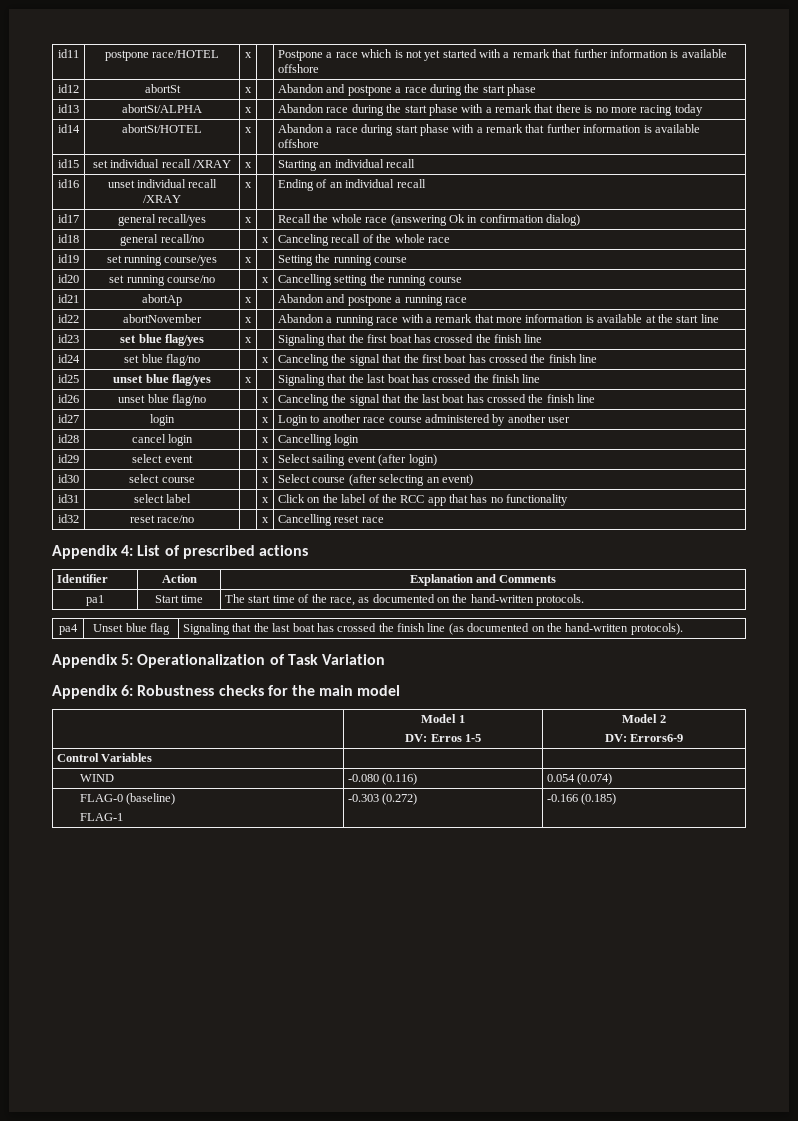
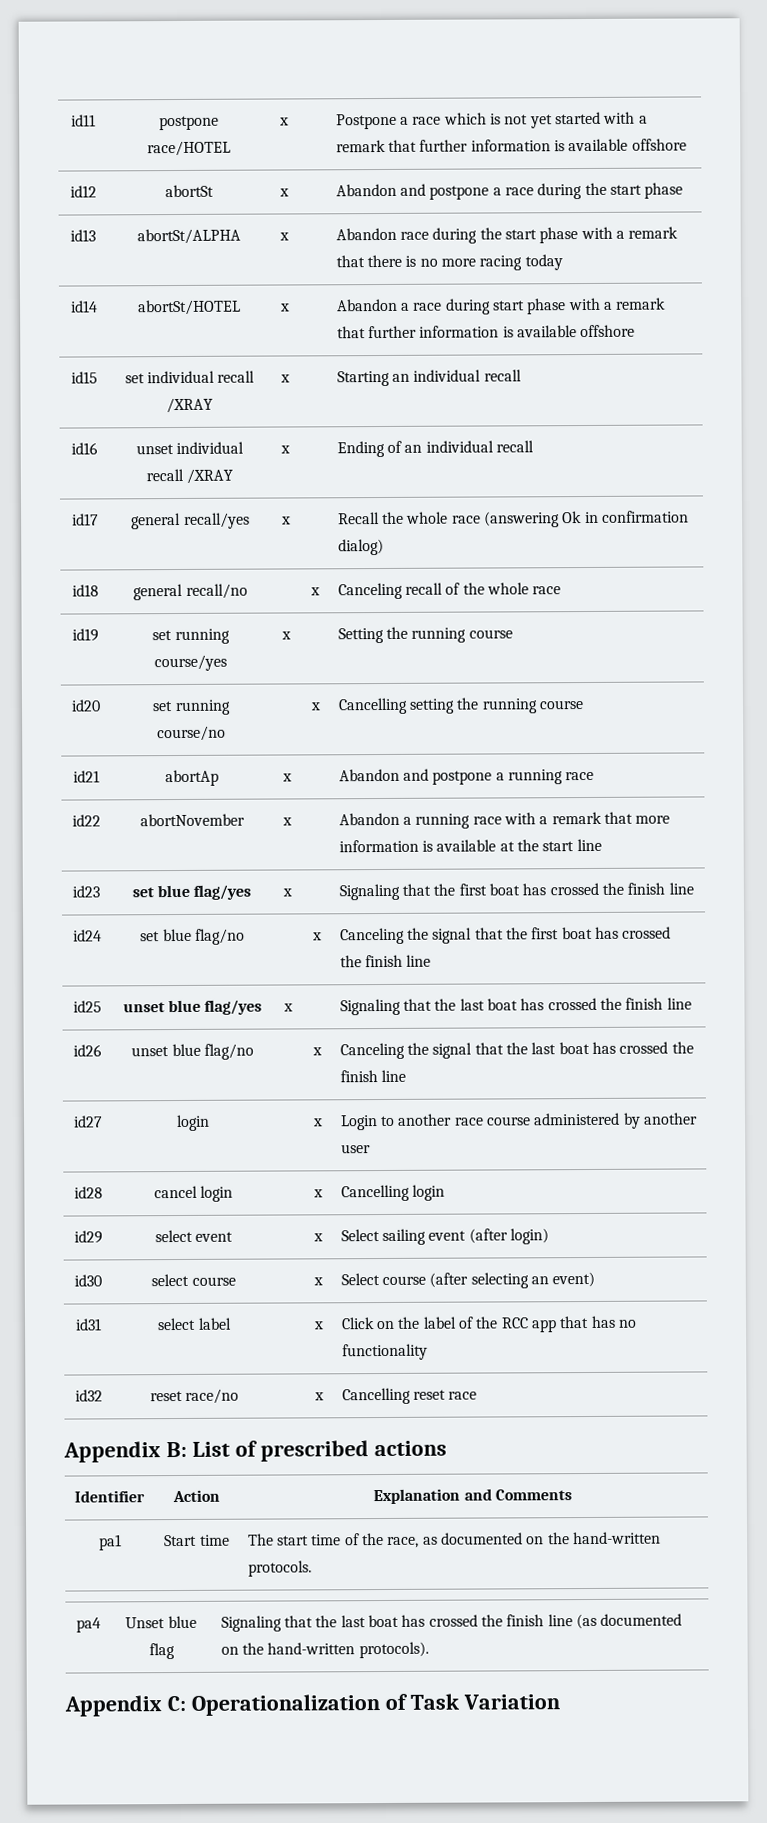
[121,545,134,556] 4: -> [165,1441,187,1458] B:
[121,654,134,665] 5: -> [166,1695,186,1712] C:
[52,685,401,699] [421,714,465,723] [405,734,481,742] [622,714,666,723] [604,734,684,742] [57,753,153,762] [79,774,114,782] [348,773,418,785] [547,773,613,785] [79,793,175,805] [79,813,123,821] [348,793,418,805] [547,793,617,805] // Appendix 6: Robustness checks for the main model // | Model 1 // DV: Erros 1-5 | Model 2 // DV: Errors6-9 // Control Variables | | // WIND | -0.080 (0.116) | 0.054 (0.074) // FLAG-0 (baseline) // FLAG-1 | -0.303 (0.272) | -0.166 (0.185) -> (560, 1702) none

